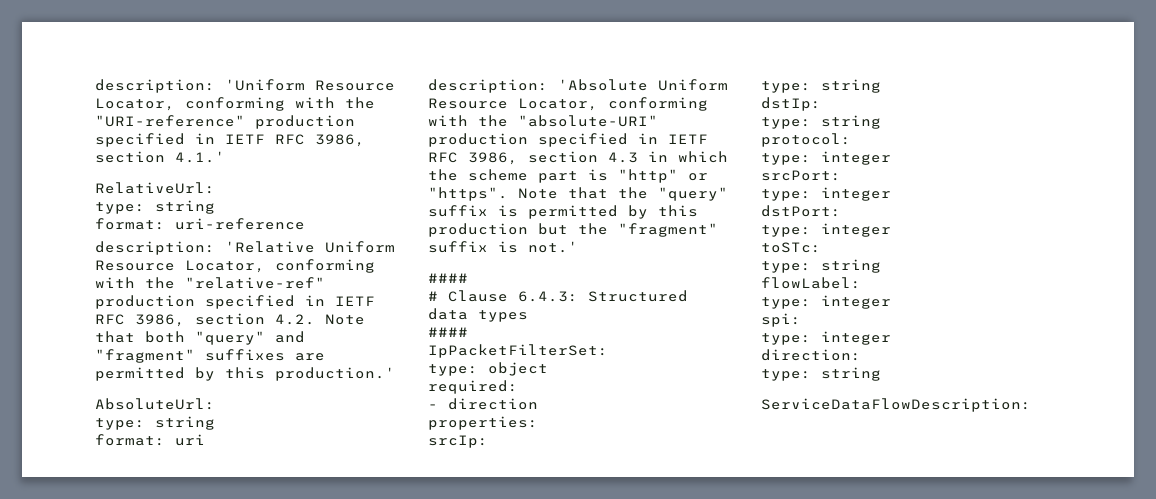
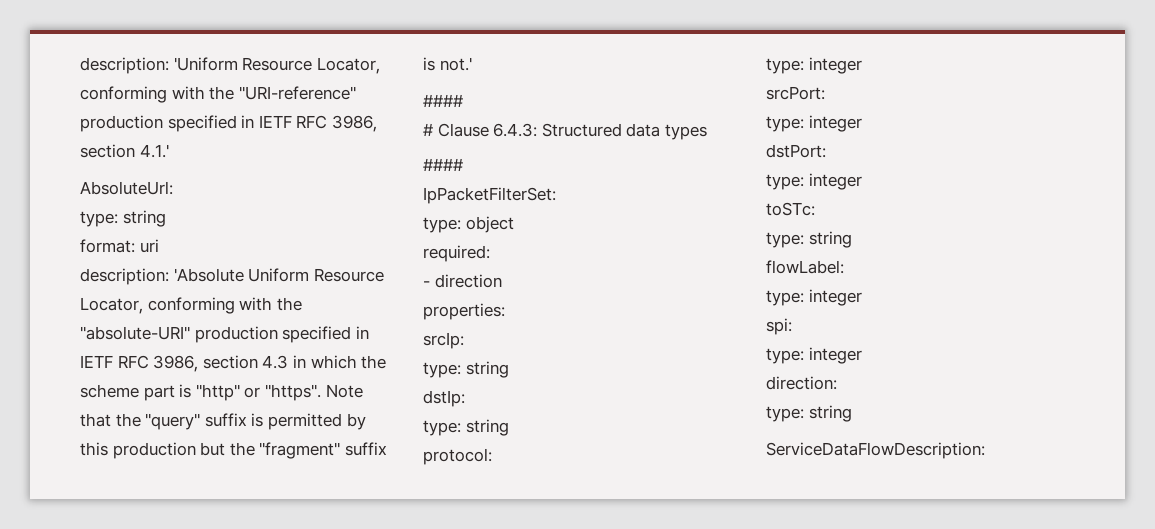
[95,182,215,194] [95,200,215,214] [95,218,305,230] [95,241,395,255] [95,259,375,273] [95,277,325,289] [95,295,375,309] [95,313,365,327] [95,331,305,345] [95,349,325,363] [95,367,395,381] // RelativeUrl: // type: string // format: uri-reference // description: 'Relative Uniform Resource Locator, conforming with the "relative-ref" production specified in IETF RFC 3986, section 4.2. Note that both "query" and "fragment" suffixes are permitted by this production.' -> (169, 151) none

